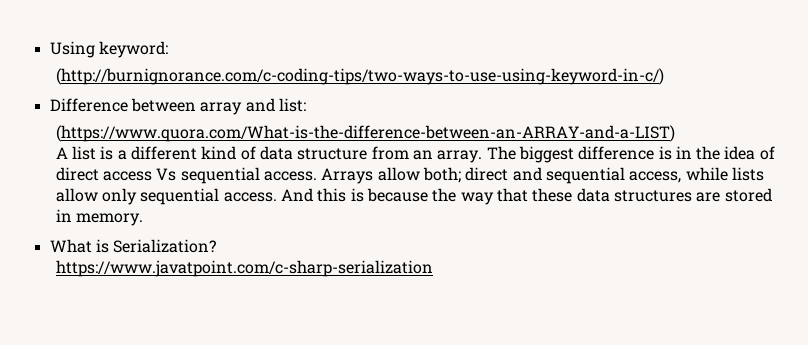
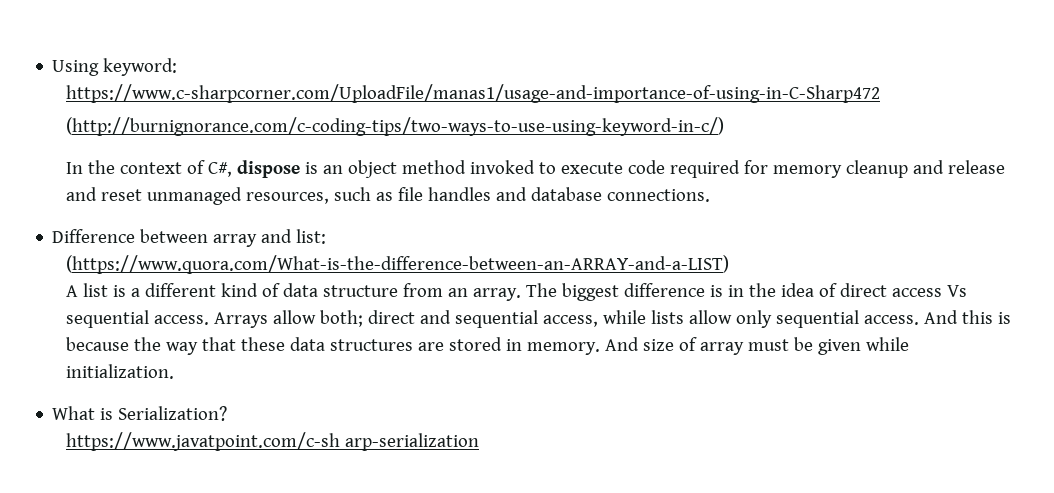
(168, 49) none -> [66,84,881,103] // https://www.c-sharpcorner.com/UploadFile/manas1/usage-and-importance-of-using-in-C-Sharp472
(664, 76) none -> [66,160,1006,178] [66,187,711,205] // In the context of C#, dispose is an object method invoked to execute code required for memory cleanup and release and reset unmanaged resources, such as file handles and database connections.
(144, 219) none -> [605,337,910,355] [66,364,175,379] And size of array must be given while initialization.
[55,260,433,277] https://www.javatpoint.com/c-sharp-serialization -> [66,432,480,451] https://www.javatpoint.com/c-sh arp-serialization

